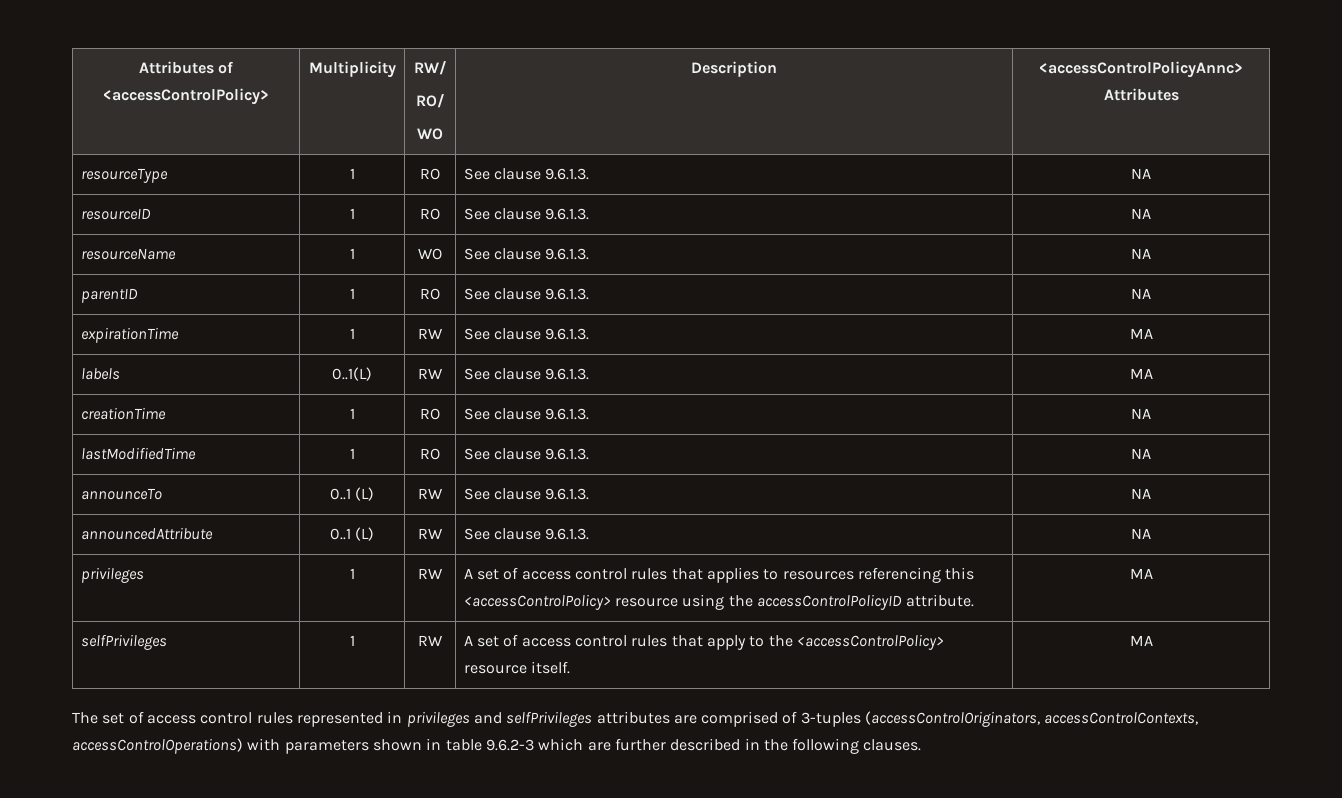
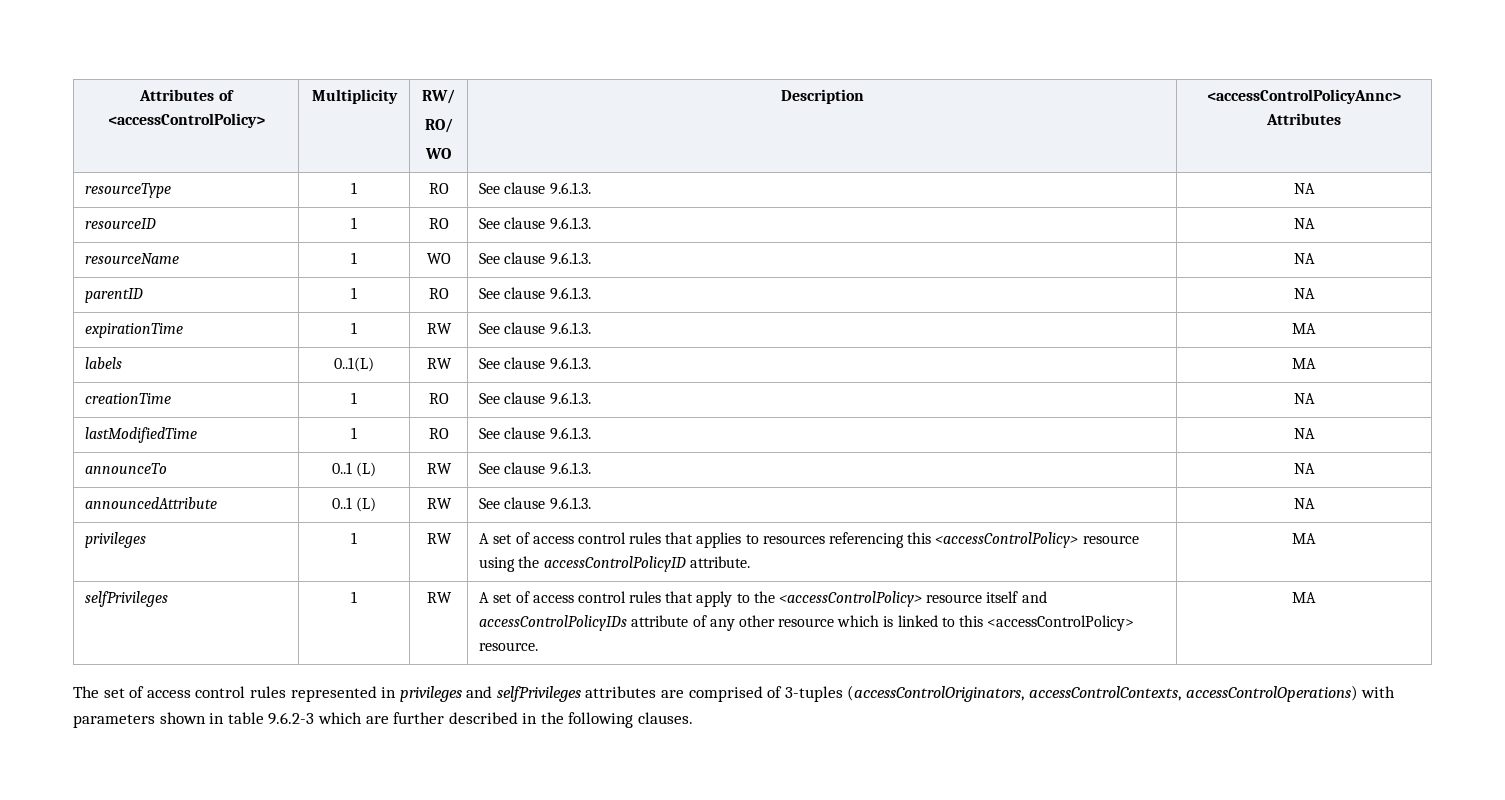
[530,661,570,674] itself. -> [986,591,1047,603] [479,615,1135,631] [479,642,539,651] itself and accessControlPolicyIDs attribute of any other resource which is linked to this <accessControlPolicy> resource.

